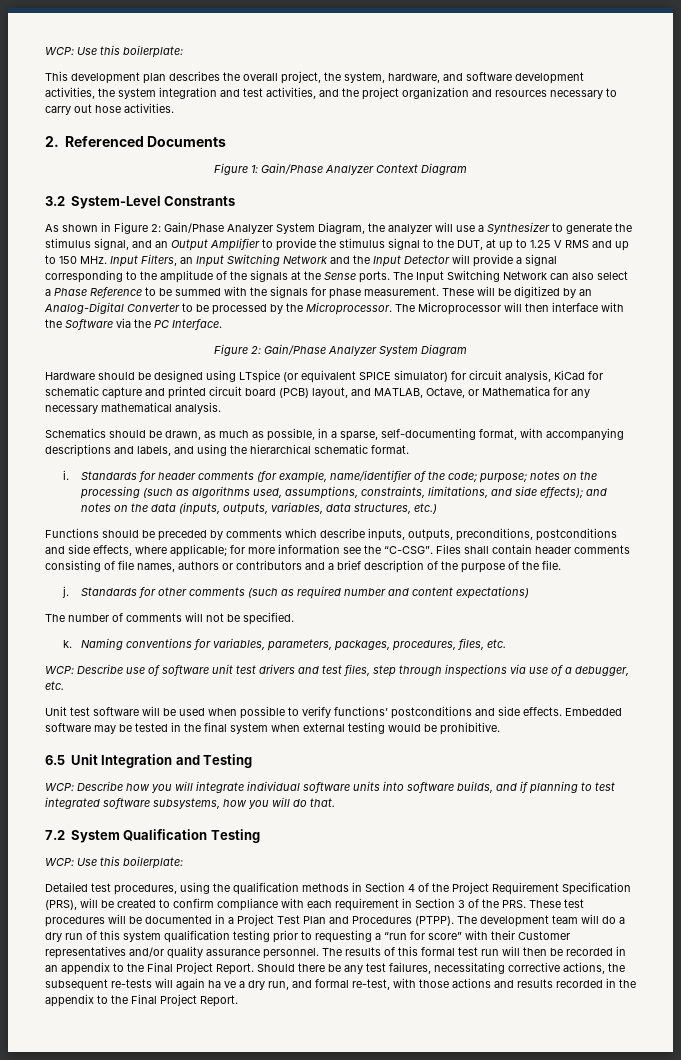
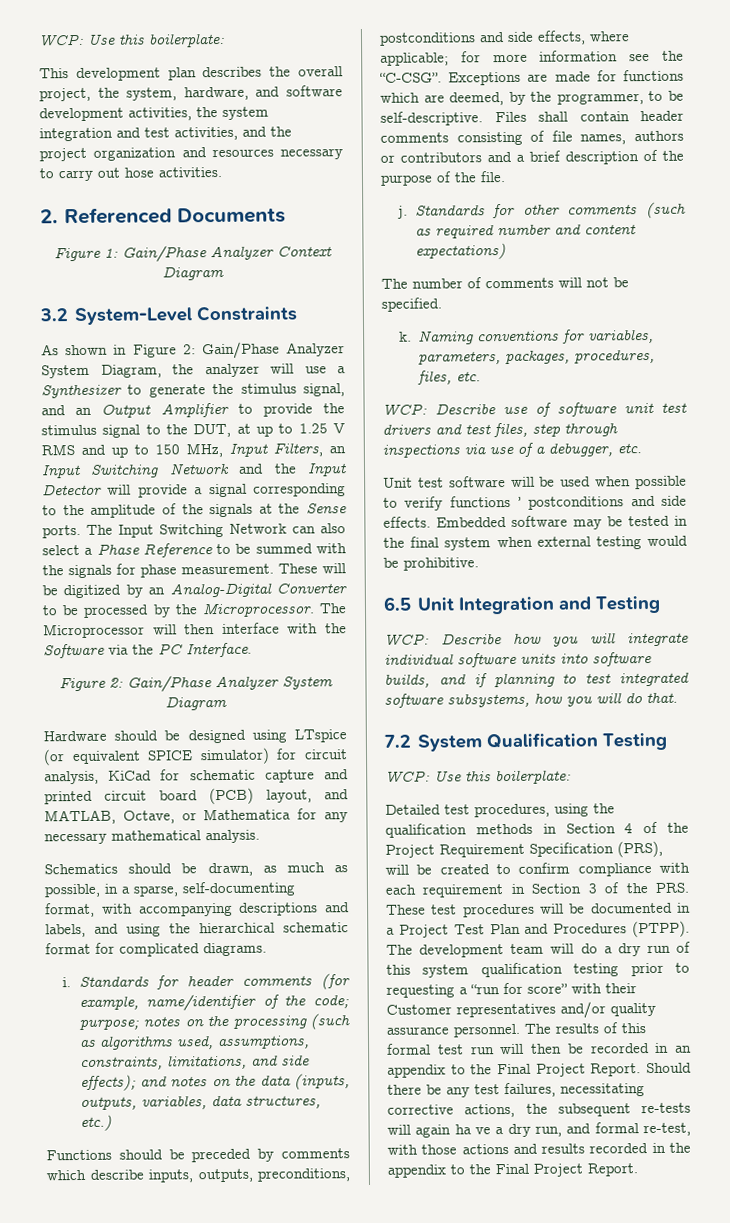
[164,196,236,206] Constrants -> [196,305,298,322] Constraints
[80,256,107,264] MHz. -> [186,442,223,458] MHz,
[371,445,409,454] format. -> [45,942,267,957] format for complicated diagrams.
(433, 550) none -> [448,69,684,86] [380,90,684,106] [380,111,483,126] Exceptions are made for functions which are deemed, by the programmer, to be self-descriptive.
[334,706,388,716] functions’ -> [449,495,522,508] functions ’

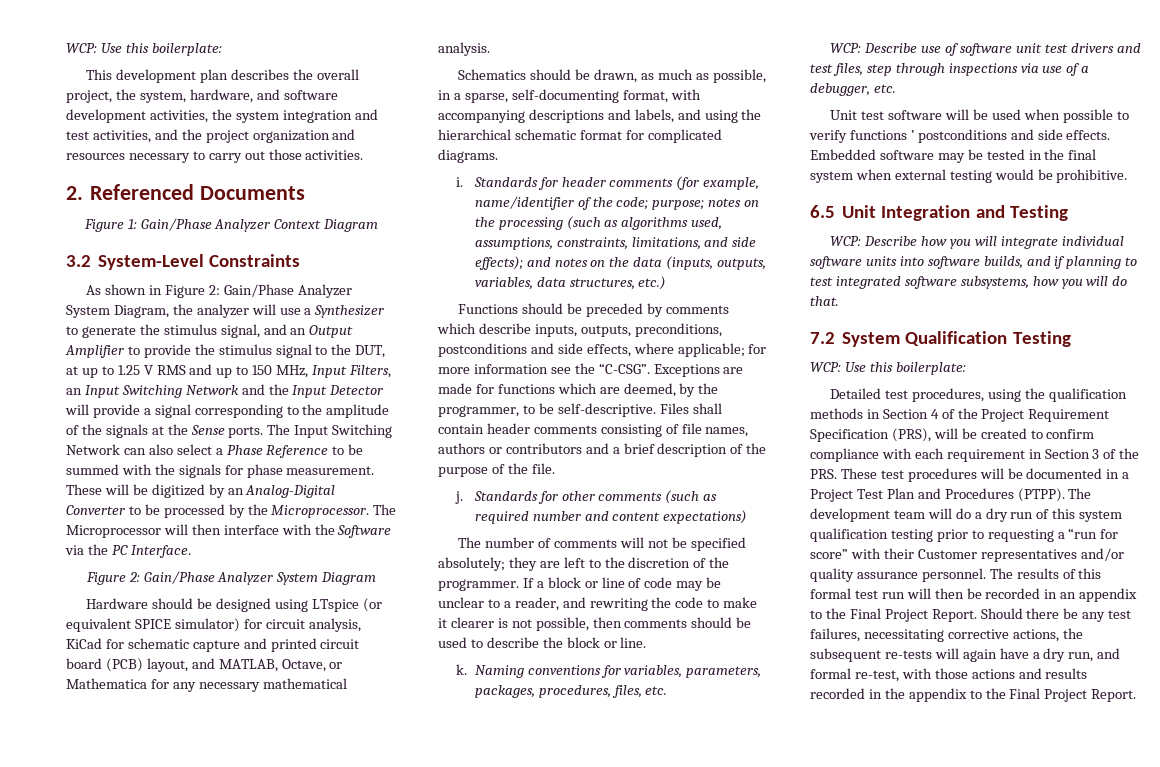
[124,167,154,178] hose -> [268,149,302,160] those
[381,297,442,312] specified. -> [690,537,746,551] [438,557,730,571] [438,577,722,591] [438,597,758,611] [438,617,752,631] [438,637,647,648] specified absolutely; they are left to the discretion of the programmer. If a block or line of code may be unclear to a reader, and rewriting the code to make it clearer is not possible, then comments should be used to describe the block or line.
[454,1124,491,1135] ha ve -> [999,648,1029,659] have

